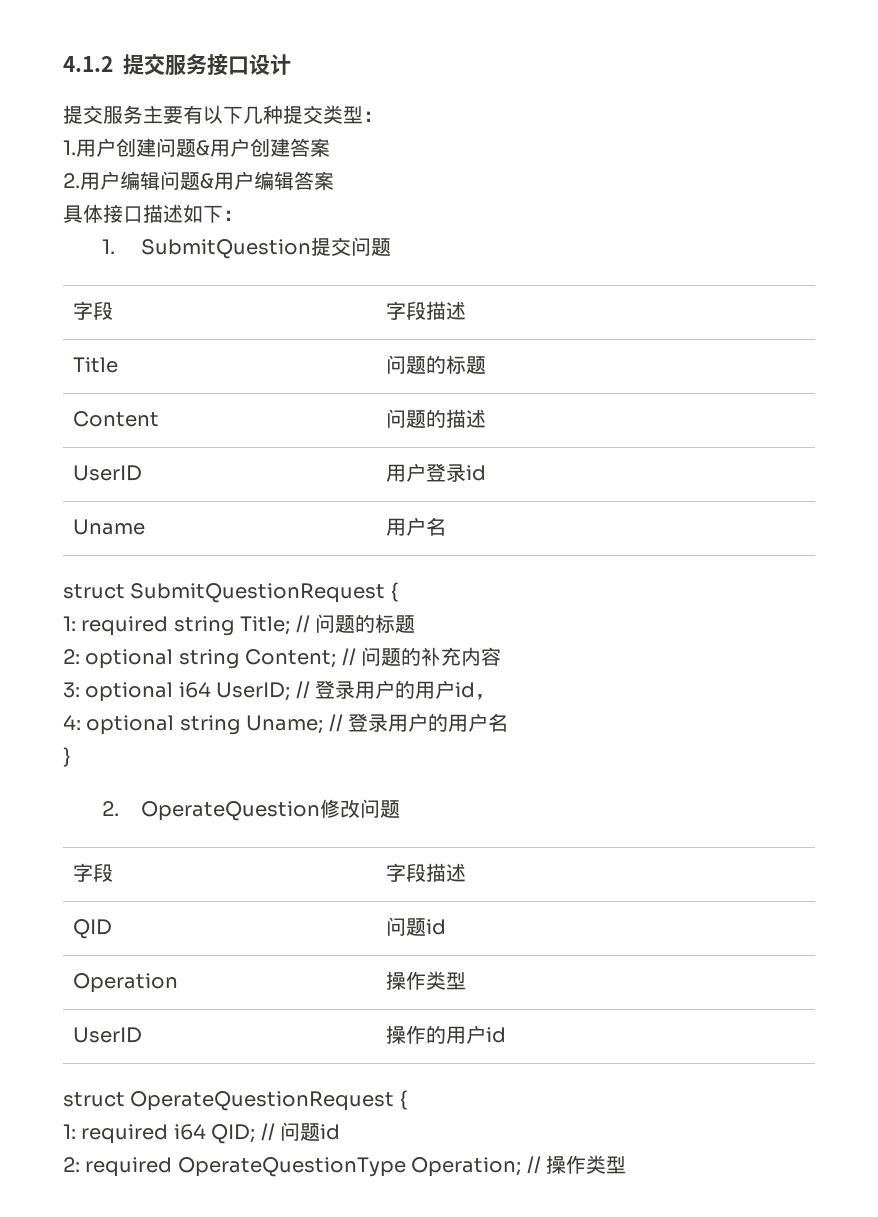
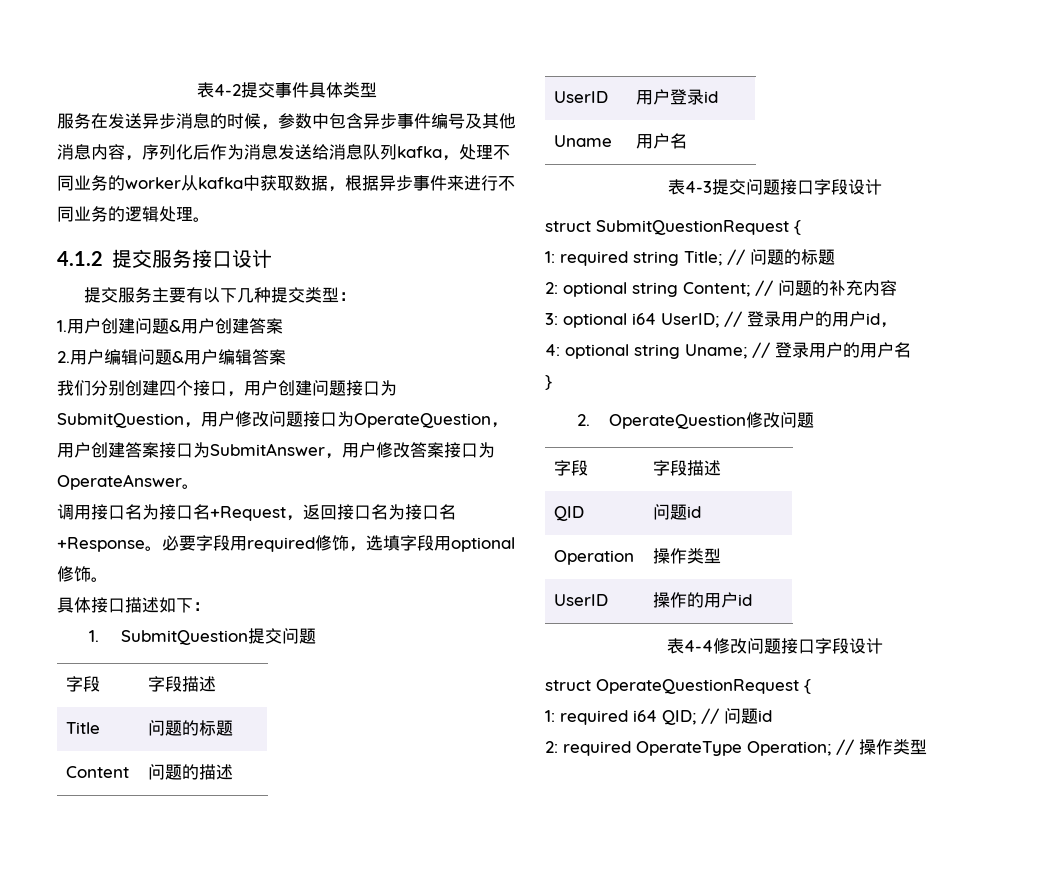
(63, 64) none -> [197,82,377,98] [57,113,516,130] [57,144,510,161] [57,175,515,192] [57,206,210,222] 表4-2提交事件具体类型 // 服务在发送异步消息的时候，参数中包含异步事件编号及其他消息内容，序列化后作为消息发送给消息队列kafka，处理不同业务的worker从kafka中获取数据，根据异步事件来进行不同业务的逻辑处理。 //
(334, 180) none -> [57,380,397,397] [57,411,508,428] [57,442,495,459] [57,474,199,490] [57,504,456,521] [57,535,515,552] [57,566,108,582] // 我们分别创建四个接口，用户创建问题接口为SubmitQuestion，用户修改问题接口为OperateQuestion，用户创建答案接口为SubmitAnswer，用户修改答案接口为OperateAnswer。 // 调用接口名为接口名+Request，返回接口名为接口名+Response。必要字段用required修饰，选填字段用optional修饰。
(447, 526) none -> [668,179,882,195] // 表4-3提交问题接口字段设计
(507, 1035) none -> [667,638,883,654] // 表4-4修改问题接口字段设计
[177,1157,406,1177] OperateQuestionType -> [636,741,742,756] OperateType

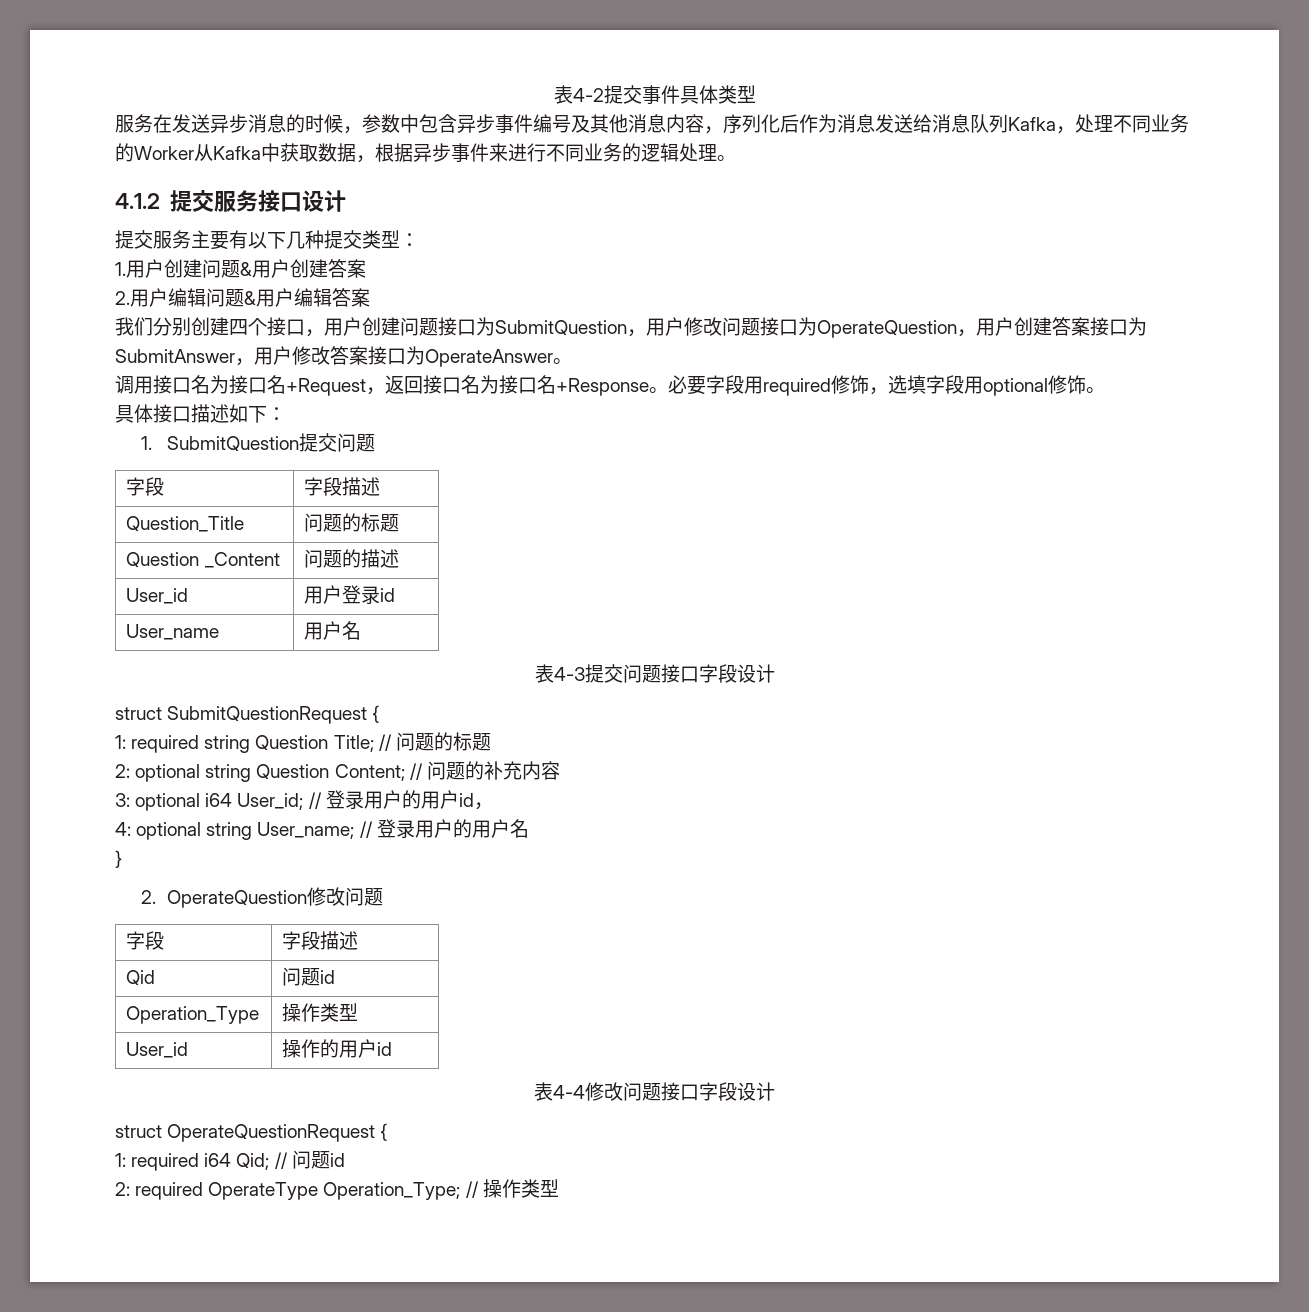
[397,146,442,158] kafka -> [1008,117,1056,131] Kafka
[125,175,243,191] worker从kafka -> [134,144,261,161] Worker从Kafka
[66,722,101,734] [148,720,234,736] [66,766,130,778] Title | 问题的标题 // Content -> [126,516,245,532] [304,513,400,532] [126,552,280,568] Question_Title | 问题的标题 // Question _Content
[554,91,609,103] UserID -> [126,588,189,604] User_id
[554,135,613,147] Uname -> [126,624,220,640] User_name
(679, 258) none -> [255,735,329,751] Question
(678, 289) none -> [256,764,330,780] Question
[661,313,719,328] UserID; -> [237,793,304,810] User_id;
[685,344,747,359] Uname; -> [257,822,355,839] User_name;
[554,506,585,521] [653,504,702,520] [554,550,635,565] QID | 问题id // Operation -> [126,970,156,986] [282,967,336,986] [126,1006,260,1024] Qid | 问题id // Operation_Type
[554,594,609,606] UserID -> [126,1042,189,1058] User_id
[662,710,696,725] QID; -> [236,1153,270,1170] Qid;
[747,741,831,756] Operation; -> [323,1182,461,1200] Operation_Type;

